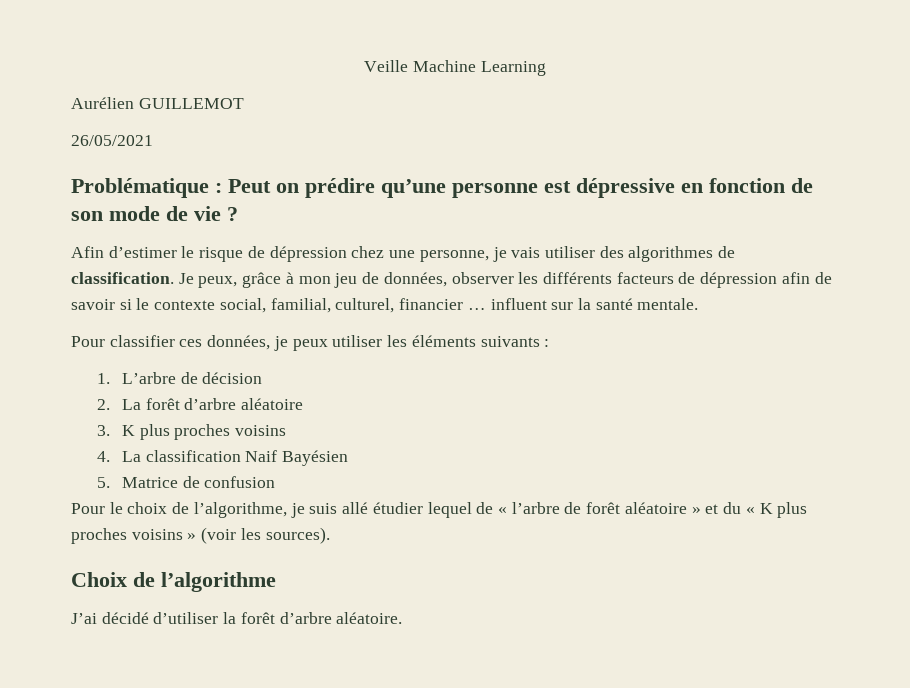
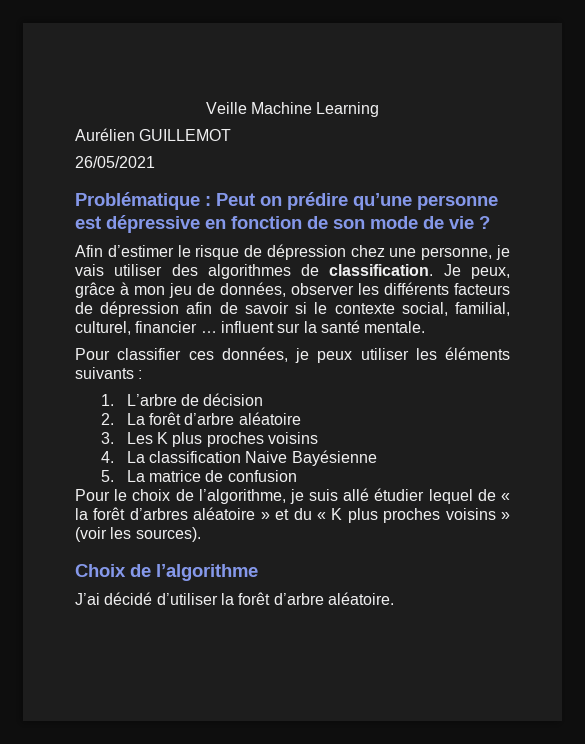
(110, 430) none -> [126,432,153,444] Les
[245,450,349,466] Naif Bayésien -> [245,450,377,466] Naive Bayésienne
[121,477,178,488] Matrice -> [126,470,202,482] La matrice
[511,502,621,514] l’arbre de forêt -> [75,507,188,520] la forêt d’arbres

